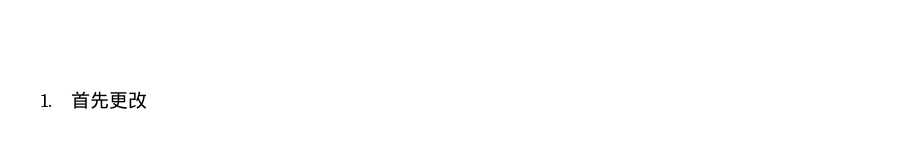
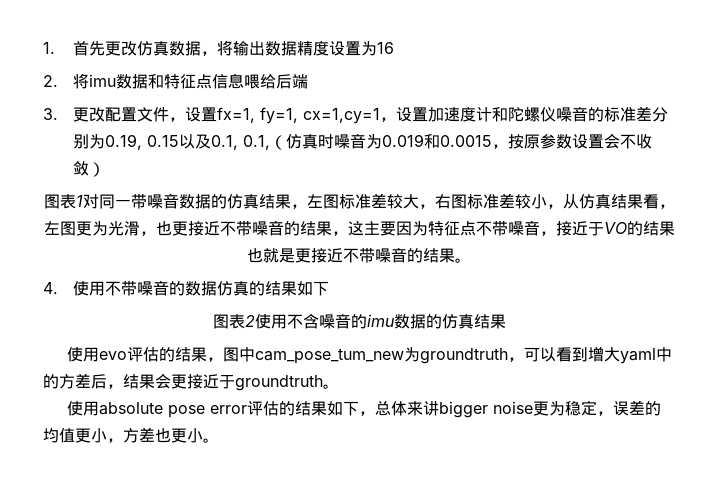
(148, 100) none -> [137,40,395,56] [43,73,309,89] [43,106,669,124] [73,133,653,150] [73,161,106,177] [43,193,675,209] [43,220,675,236] [247,247,471,263] [43,280,330,296] [212,313,506,329] [66,346,672,364] [43,373,339,391] [66,400,661,418] [43,427,219,443] 仿真数据，将输出数据精度设置为16 // 2.将imu数据和特征点信息喂给后端 // 3.更改配置文件，设置fx=1, fy=1, cx=1,cy=1，设置加速度计和陀螺仪噪音的标准差分别为0.19, 0.15以及0.1, 0.1,（仿真时噪音为0.019和0.0015，按原参数设置会不收敛） // 图表1对同一带噪音数据的仿真结果，左图标准差较大，右图标准差较小，从仿真结果看，左图更为光滑，也更接近不带噪音的结果，这主要因为特征点不带噪音，接近于VO的结果也就是更接近不带噪音的结果。 // 4.使用不带噪音的数据仿真的结果如下 // 图表2使用不含噪音的imu数据的仿真结果 // 使用evo评估的结果，图中cam_pose_tum_new为groundtruth，可以看到增大yaml中的方差后，结果会更接近于groundtruth。 // 使用absolute pose error评估的结果如下，总体来讲bigger noise更为稳定，误差的均值更小，方差也更小。

